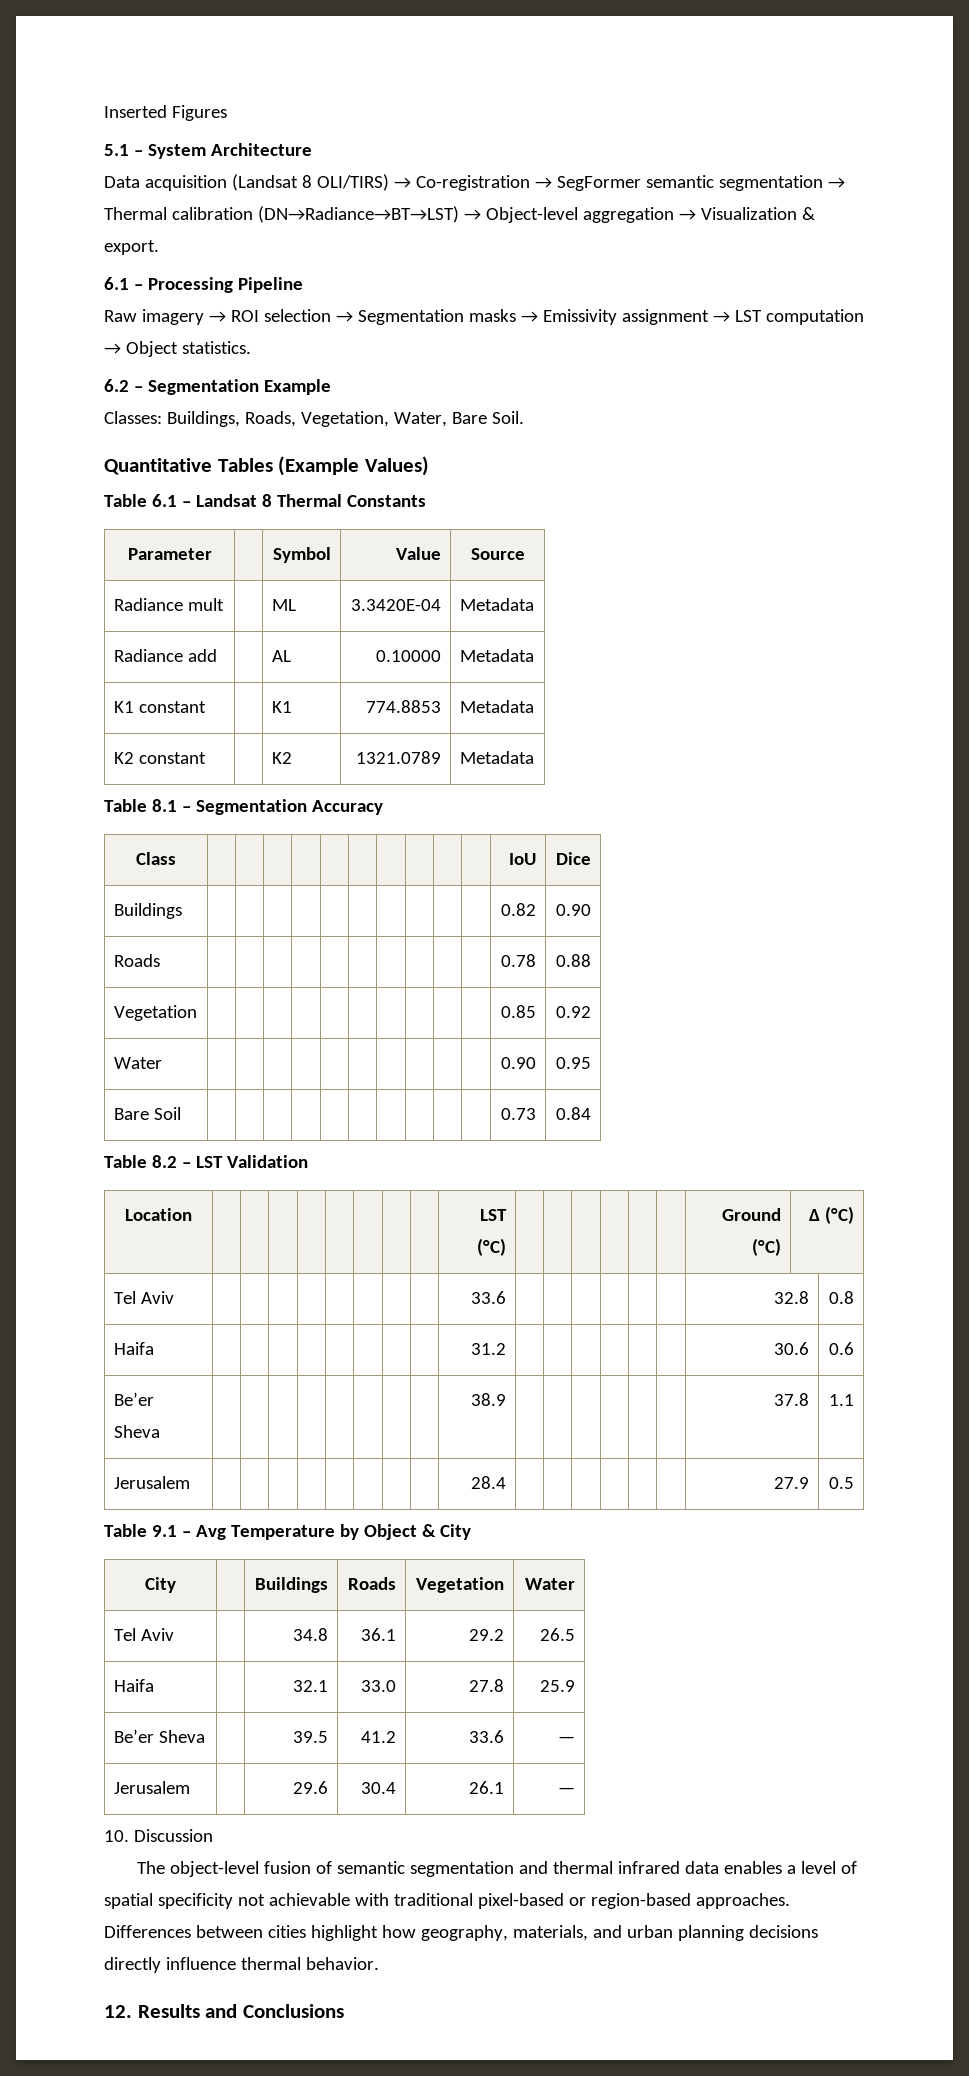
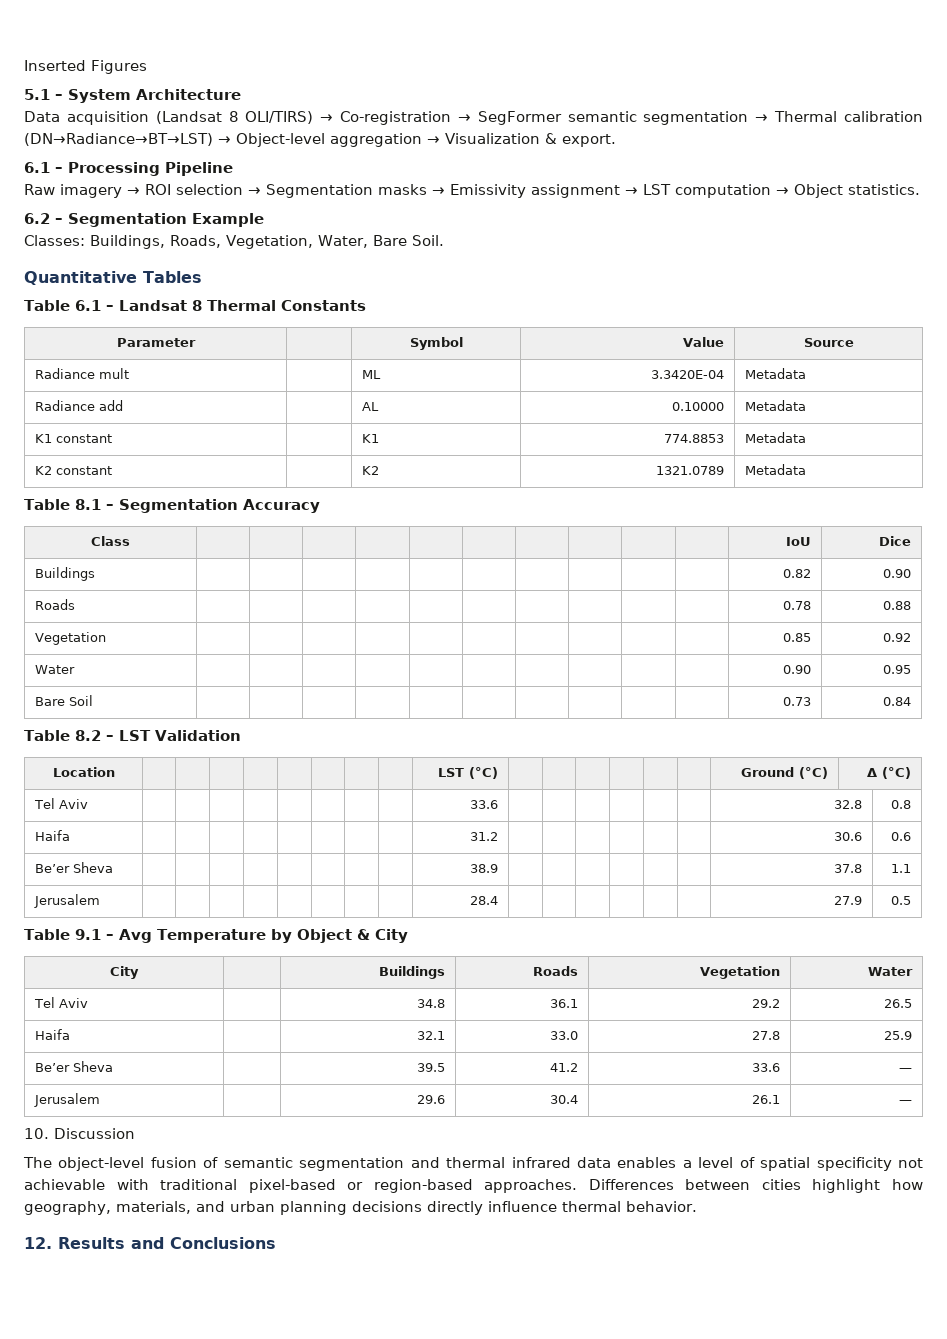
[278,456,429,476] (Example Values) -> (202, 277) none

